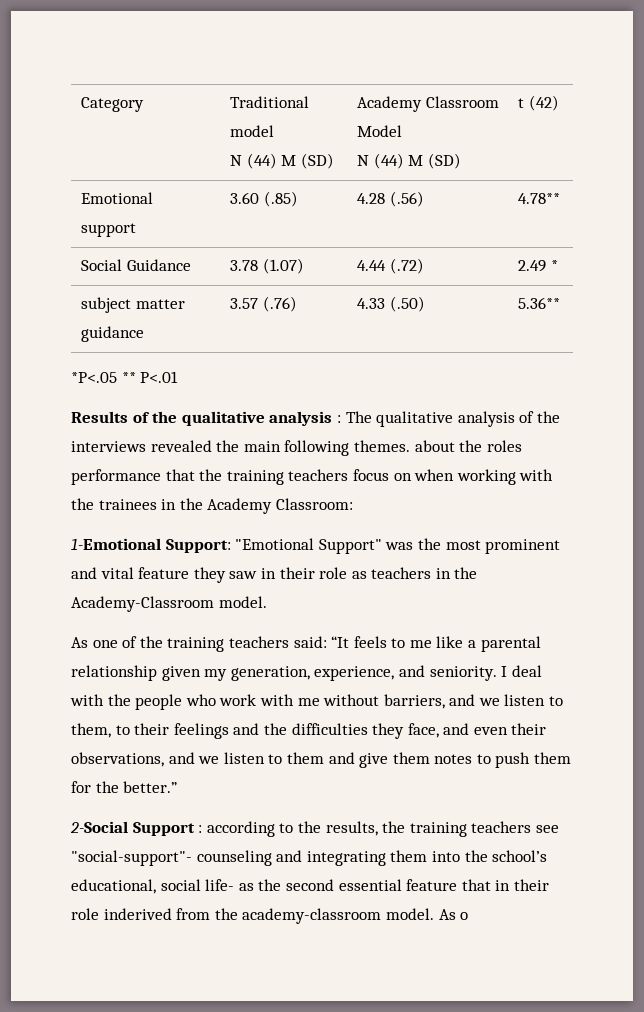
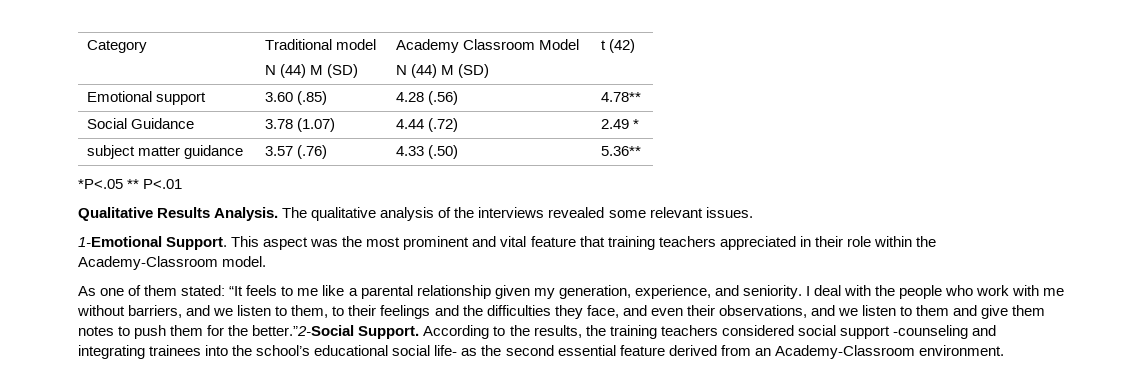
[71,411,341,426] Results of the qualitative analysis : -> [78,207,279,221] Qualitative Results Analysis.
[216,440,522,456] [71,469,554,485] [71,498,353,514] [71,538,382,554] the main following themes. about the roles performance that the training teachers focus on when working with the trainees in the Academy Classroom: // 1-Emotional Support: "Emotional Support" -> [608,207,753,218] [78,236,309,250] some relevant issues. // 1-Emotional Support. This aspect
[193,567,451,583] they saw in their role as teachers in -> [579,236,912,250] that training teachers appreciated in their role within
[139,636,327,652] the training teachers said: -> [144,285,226,296] them stated:
[123,781,178,793] [70,821,275,837] better.” // 2-Social Support : according -> [252,325,490,339] better.”2-Social Support. According
[535,825,559,833] [71,850,272,866] see "social-support"- counseling -> [721,325,968,339] considered social support -counseling
[390,850,428,862] them -> [149,345,202,356] trainees
[71,879,156,894] educational, -> [314,345,389,356] educational
[461,879,549,891] [71,908,469,924] that in their role inderived from the academy-classroom model. As o -> [668,345,1004,359] derived from an Academy-Classroom environment.

